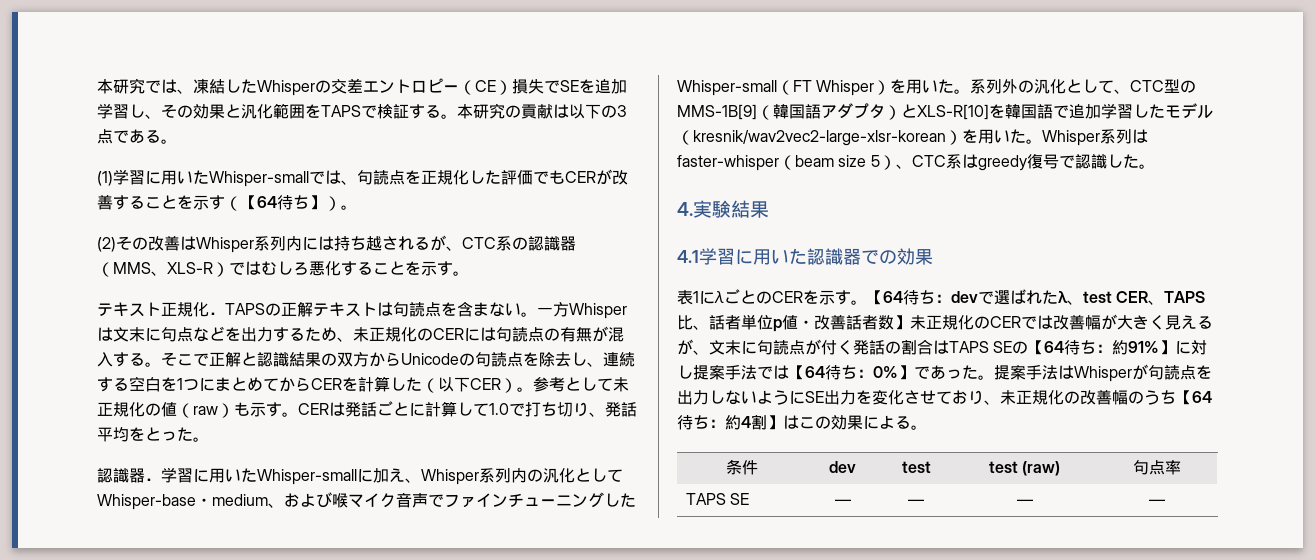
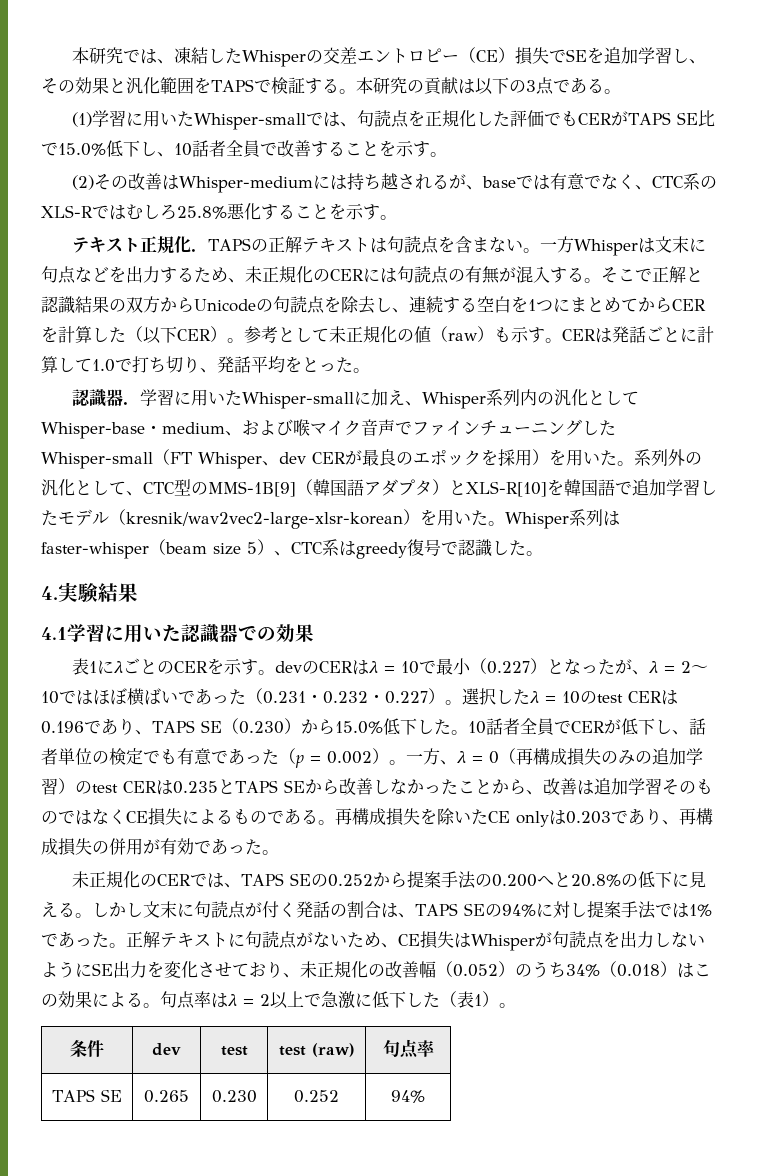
(612, 177) none -> [628,110,715,127] [41,140,277,157] TAPS SE比で15.0%低下し、10話者全員で
[225,195,341,211] （【64待ち】） -> (430, 149) none
[196,236,302,253] Whisper系列内 -> [179,176,314,193] Whisper-medium
[462,236,576,251] [97,262,229,277] CTC系の認識器（MMS、XLS-R） -> [482,173,718,190] [41,205,93,218] baseでは有意でなく、CTC系のXLS-R
(309, 268) none -> [177,206,227,219] 25.8%
(875, 88) none -> [262,449,532,466] 、dev CERが最良のエポックを採用
[867,289,1206,305] [677,314,910,332] 【64待ち：devで選ばれたλ、test CER、TAPS比、話者単位p値・改善話者数】 -> [275,658,709,675] [41,688,678,706] [41,718,706,735] [41,748,703,768] [41,778,713,795] [41,808,713,827] [41,838,279,856] devのCERはλ = 10で最小（0.227）となったが、λ = 2〜10ではほぼ横ばいであった（0.231・0.232・0.227）。選択したλ = 10のtest CERは0.196であり、TAPS SE（0.230）から15.0%低下した。10話者全員でCERが低下し、話者単位の検定でも有意であった（p = 0.002）。一方、λ = 0（再構成損失のみの追加学習）のtest CERは0.235とTAPS SEから改善しなかったことから、改善は追加学習そのものではなくCE損失によるものである。再構成損失を除いたCE onlyは0.203であり、再構成損失の併用が有効であった。 //
[1053,314,1213,330] [677,339,709,355] 改善幅が大きく見えるが、 -> [224,871,706,889] [41,901,143,918] 、TAPS SEの0.252から提案手法の0.200へと20.8%の低下に見える。しかし
[949,340,1176,355] TAPS SEの【64待ち：約91%】 -> [398,903,536,918] 、TAPS SEの94%
[789,365,1058,380] 【64待ち：0%】であった。提案手法 -> [688,904,712,917] [41,931,454,949] 1%であった。正解テキストに句読点がないため、CE損失
[1128,390,1212,405] [677,414,783,430] のうち【64待ち：約4割】 -> [436,961,677,978] （0.052）のうち34%（0.018）
(927, 427) none -> [160,991,516,1009] 句点率はλ = 2以上で急激に低下した（表1）。
[834,499,851,505] [908,499,924,505] [1016,499,1033,505] [1148,499,1165,505] — | — | — | — -> [144,1090,189,1103] [211,1090,257,1103] [294,1090,339,1103] [391,1090,425,1103] 0.265 | 0.230 | 0.252 | 94%

